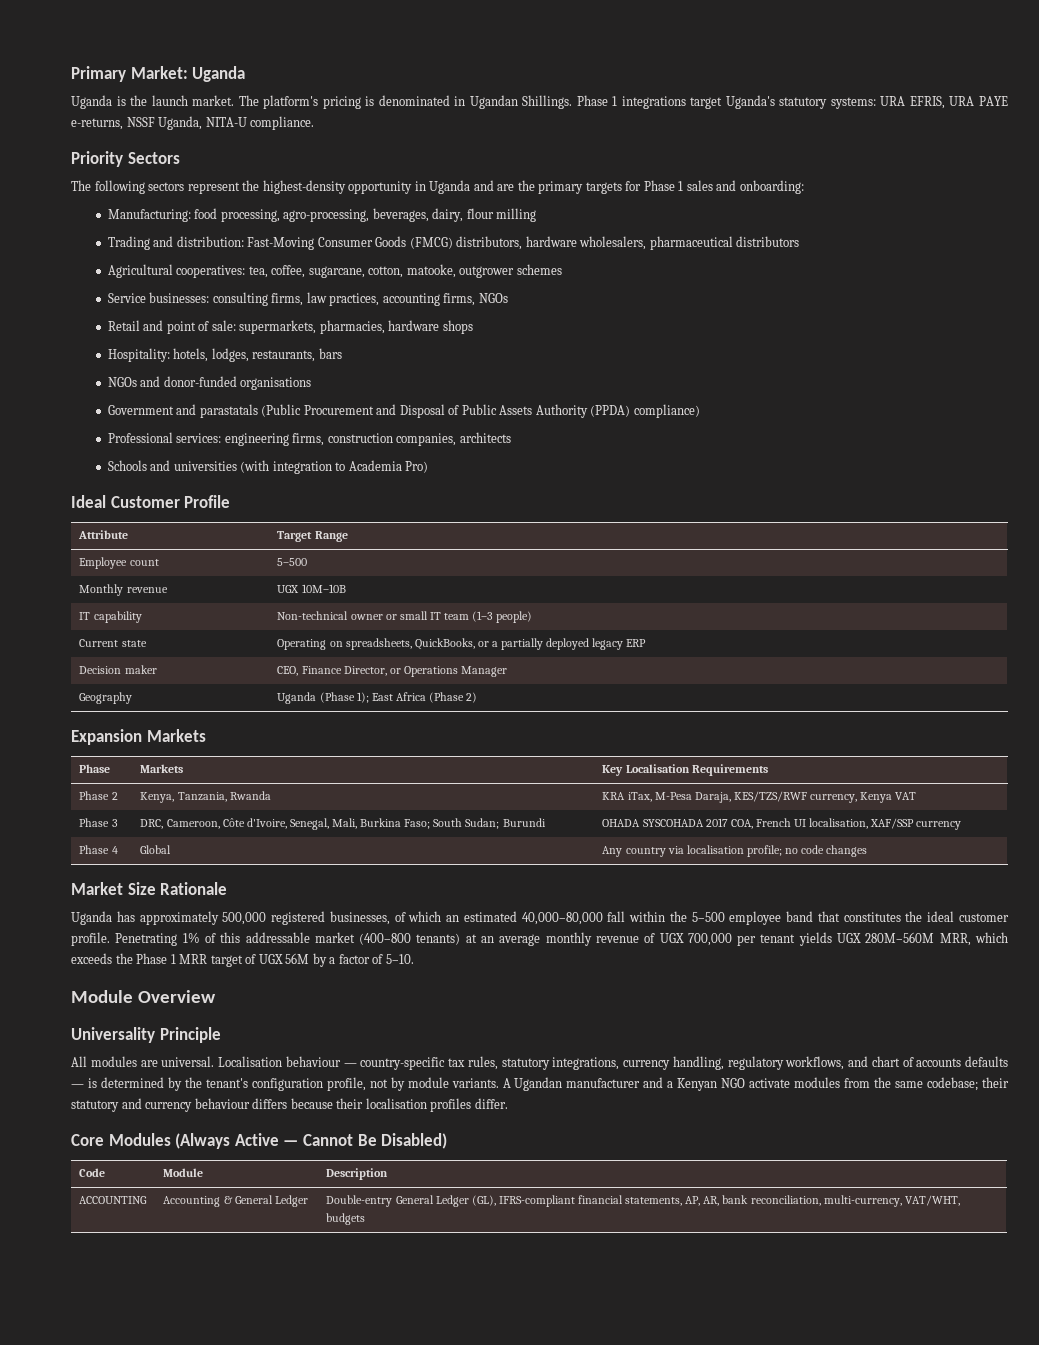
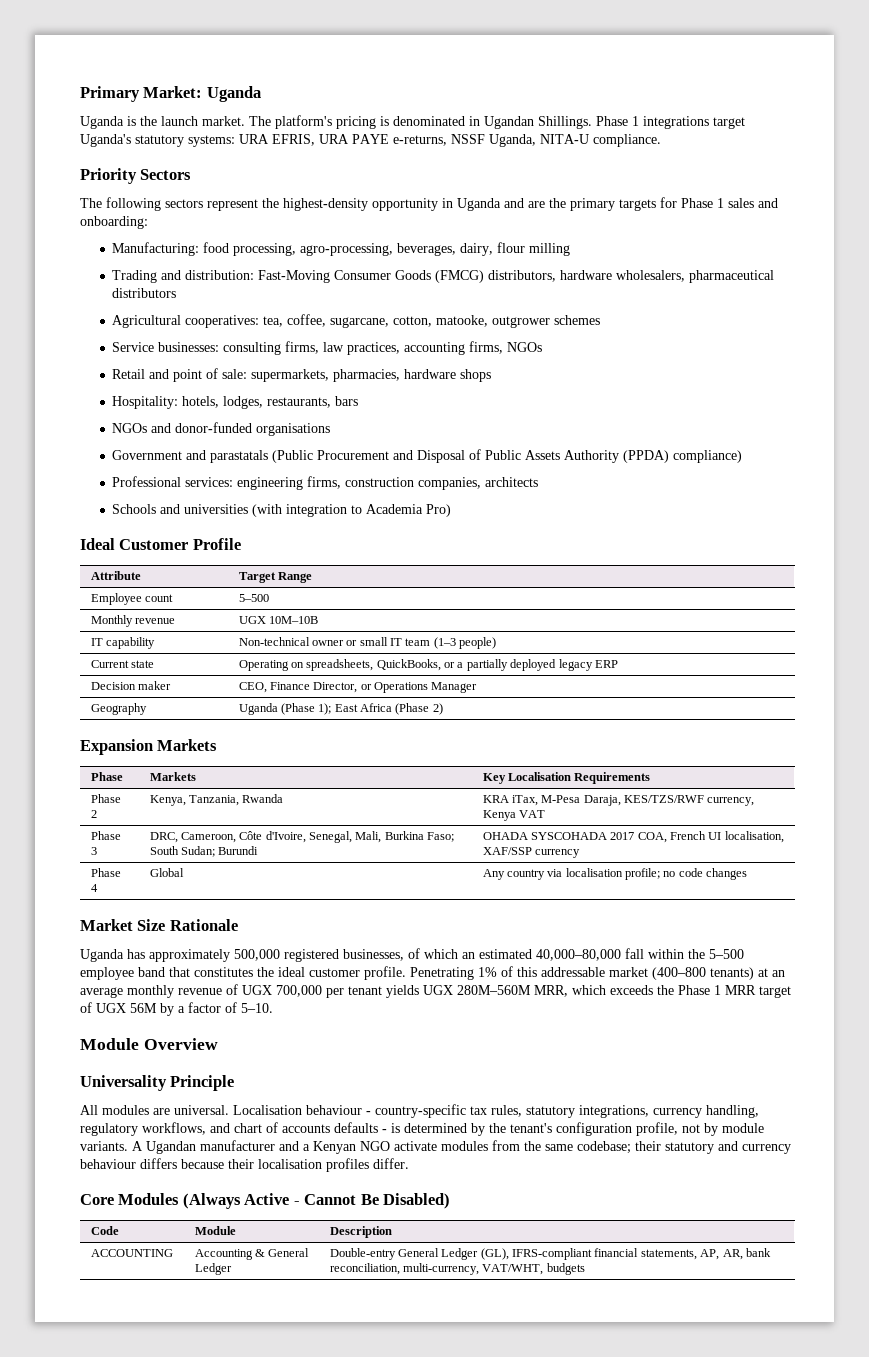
[343,1063,357,1067] — -> [366,1111,371,1115] -
[71,1084,84,1088] — -> [382,1129,387,1133] -
[283,1140,299,1146] — -> [293,1201,300,1205] -

